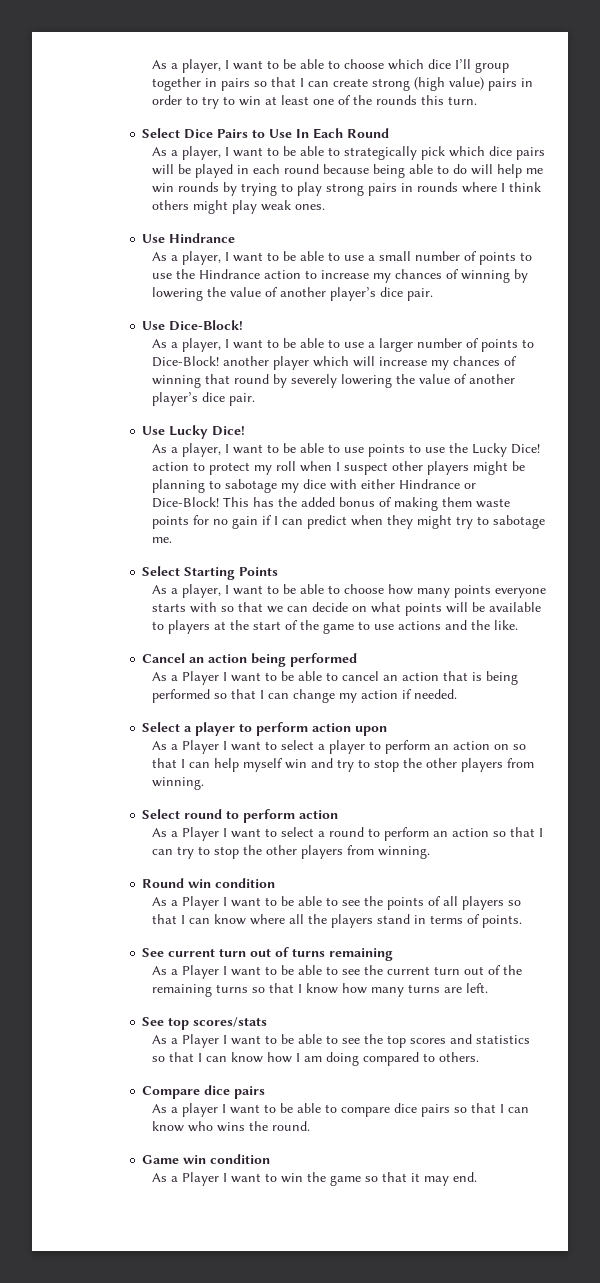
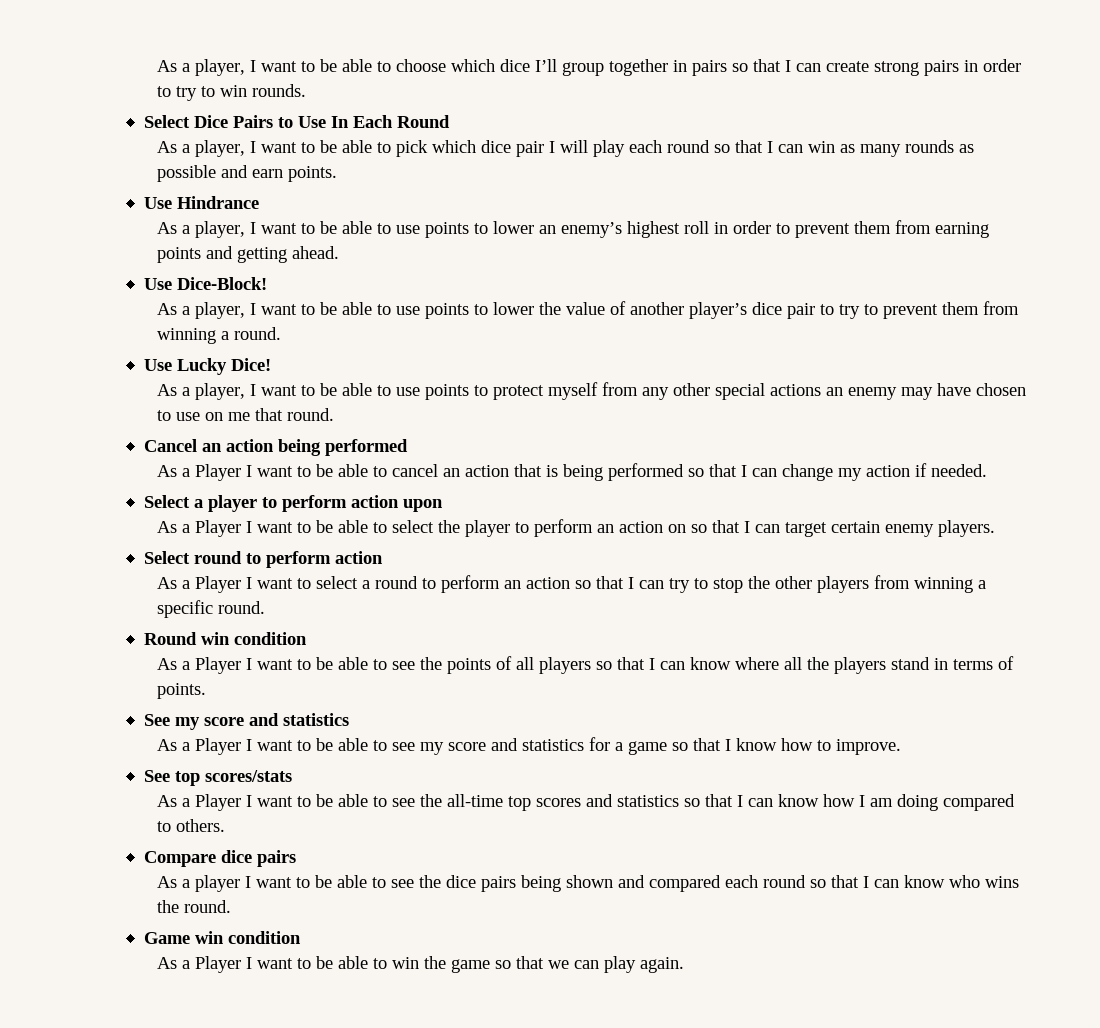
[413,77,484,91] (high value) -> (919, 68) none
[264,95,477,105] at least one of the rounds this turn. -> [251,84,306,97] rounds.
[343,146,417,160] strategically -> (391, 147) none
[515,147,545,160] [151,164,543,178] [151,182,541,196] [151,200,325,214] pairs will be played in each round because being able to do will help me win rounds by trying to play strong pairs in rounds where I think others might play weak ones. -> [515,140,974,157] [156,165,337,182] pair I will play each round so that I can win as many rounds as possible and earn points.
[367,251,532,265] [151,269,528,283] [151,287,433,301] a small number of points to use the Hindrance action to increase my chances of winning by lowering the value of another player’s dice pair. -> [424,220,989,238] [156,246,339,263] points to lower an enemy’s highest roll in order to prevent them from earning points and getting ahead.
[367,338,534,352] [151,356,517,370] [151,374,515,388] [151,392,255,406] a larger number of points to Dice-Block! another player which will increase my chances of winning that round by severely lowering the value of another player’s dice pair. -> [424,301,1019,319] [156,327,281,344] points to lower the value of another player’s dice pair to try to prevent them from winning a round.
[424,443,540,457] [151,461,525,475] [151,479,476,493] [151,497,510,511] [151,515,545,529] [151,537,172,543] [142,566,279,580] [151,584,546,598] [151,602,541,616] [151,620,518,634] use the Lucky Dice! action to protect my roll when I suspect other players might be planning to sabotage my dice with either Hindrance or Dice-Block! This has the added bonus of making them waste points for no gain if I can predict when they might try to sabotage me. // Select Starting Points // As a player, I want to be able to choose how many points everyone starts with so that we can decide on what points will be available to players at the start of the game to use actions and the like. -> [492,382,1026,400] [156,408,334,421] protect myself from any other special actions an enemy may have chosen to use on me that round.
[280,740,325,750] select a -> [315,520,460,533] be able to select the
[213,758,534,772] [151,777,204,790] help myself win and try to stop the other players from winning. -> [784,520,995,537] target certain enemy players.
[377,846,430,859] winning. -> [913,577,986,593] [156,600,265,618] winning a specific round.
[168,947,394,961] current turn out of turns remaining -> [174,713,349,730] my score and statistics
[363,965,522,975] [151,984,248,997] the current turn out of the remaining turns -> [419,737,667,755] my score and statistics for a game
[370,983,488,997] many turns are left. -> [816,739,901,755] to improve.
(383, 1039) none -> [446,794,503,807] all-time
[340,1103,450,1117] compare dice pairs -> [390,875,806,892] see the dice pairs being shown and compared each round
(277, 1177) none -> [315,956,387,969] be able to
[410,1172,477,1186] it may end. -> [547,956,684,973] we can play again.

